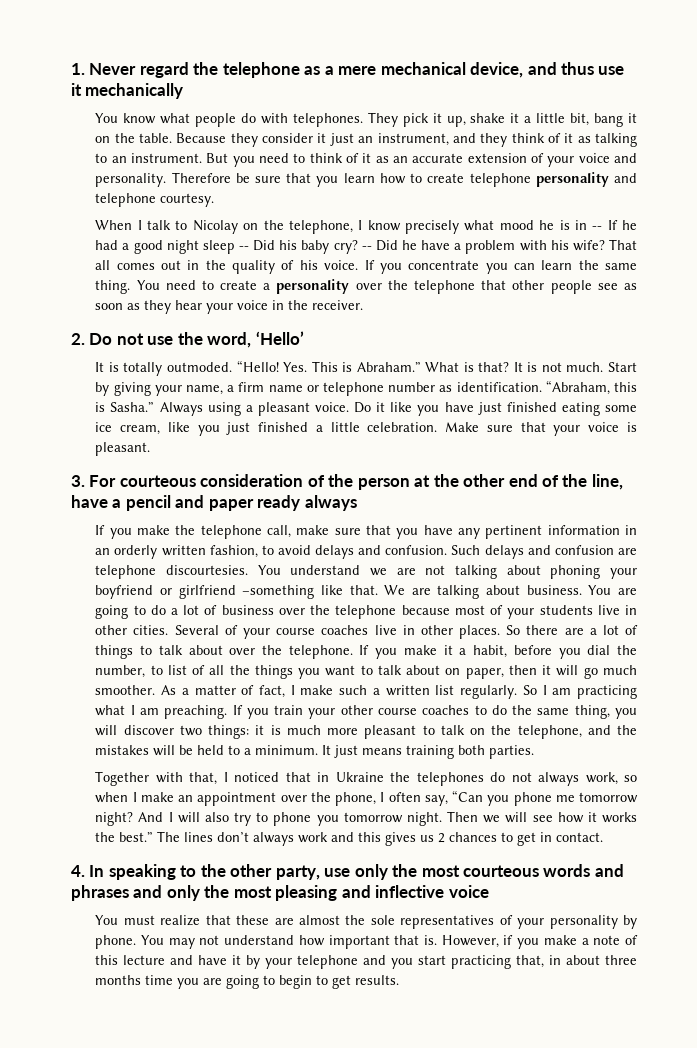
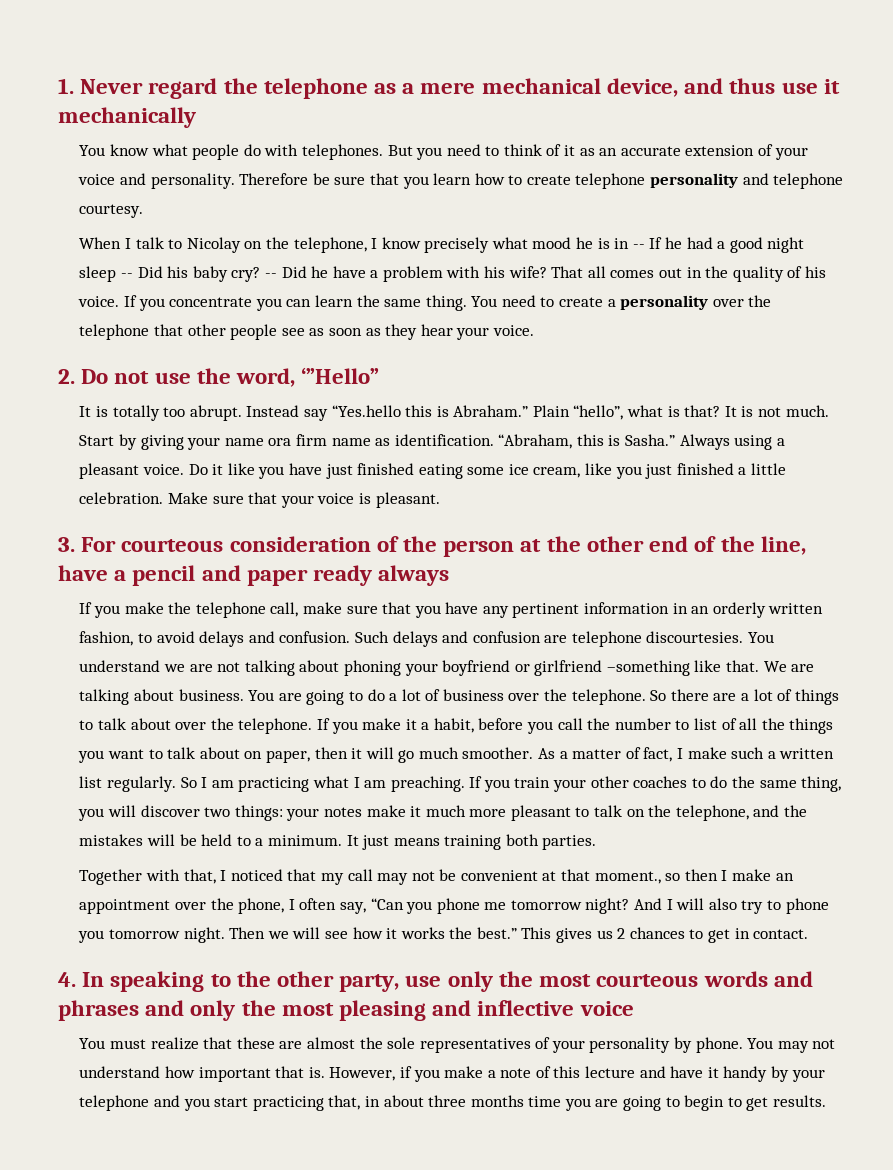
[367,112,637,127] [95,133,637,147] [95,153,202,163] They pick it up, shake it a little bit, bang it on the table. Because they consider it just an instrument, and they think of it as talking to an instrument. -> (383, 152) none
[237,300,364,310] voice in the receiver. -> [492,325,534,336] voice.
[255,331,304,345] ‘Hello’ -> [301,367,380,384] ‘”Hello”
[166,360,460,372] outmoded. “Hello! Yes. This is Abraham.” What -> [163,405,664,421] too abrupt. Instead say “Yes.hello this is Abraham.” Plain “hello”, what
[185,382,436,396] name, a firm name or telephone number -> [224,434,371,446] name ora firm name
[335,605,637,619] [95,625,500,639] telephone because most of your students live in other cities. Several of your course coaches live in other places. -> [571,689,646,705] telephone.
[587,645,637,655] [95,665,146,678] dial the number, -> [557,718,671,730] call the number
[377,708,417,715] course -> (629, 782) none
[255,725,281,735] it is -> [286,805,422,821] your notes make it
[317,772,638,786] [95,792,129,803] in Ukraine the telephones do not always work, so when -> [320,869,718,885] my call may not be convenient at that moment., so then
[157,831,382,846] The lines don’t always work and this -> [521,927,552,939] This
(242, 960) none -> [723,1066,768,1082] handy

